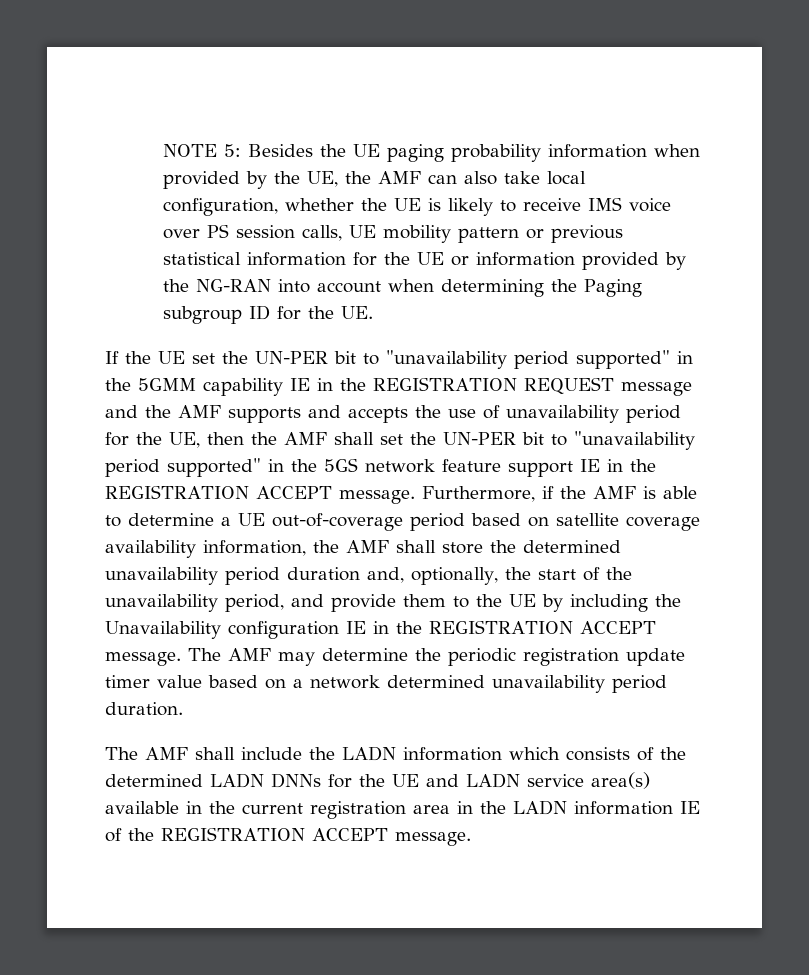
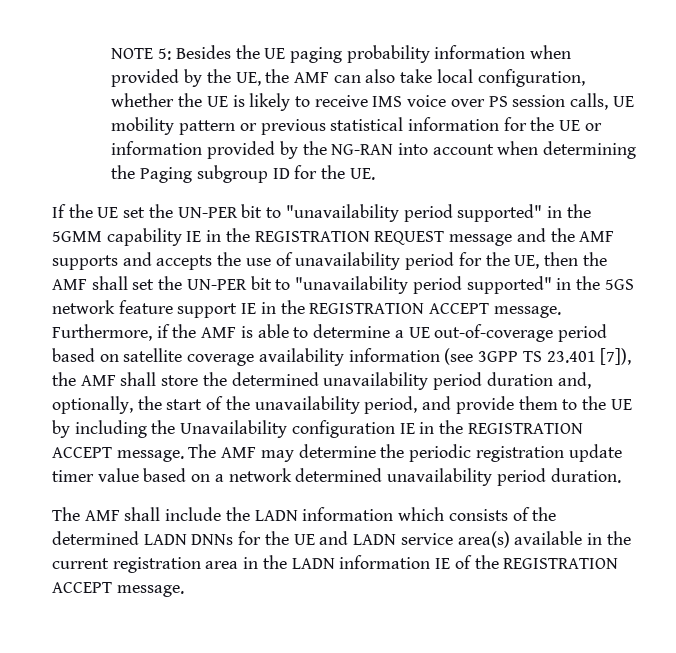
[203,540,306,556] information, -> [348,348,632,365] information (see 3GPP TS 23.401 [7]),

